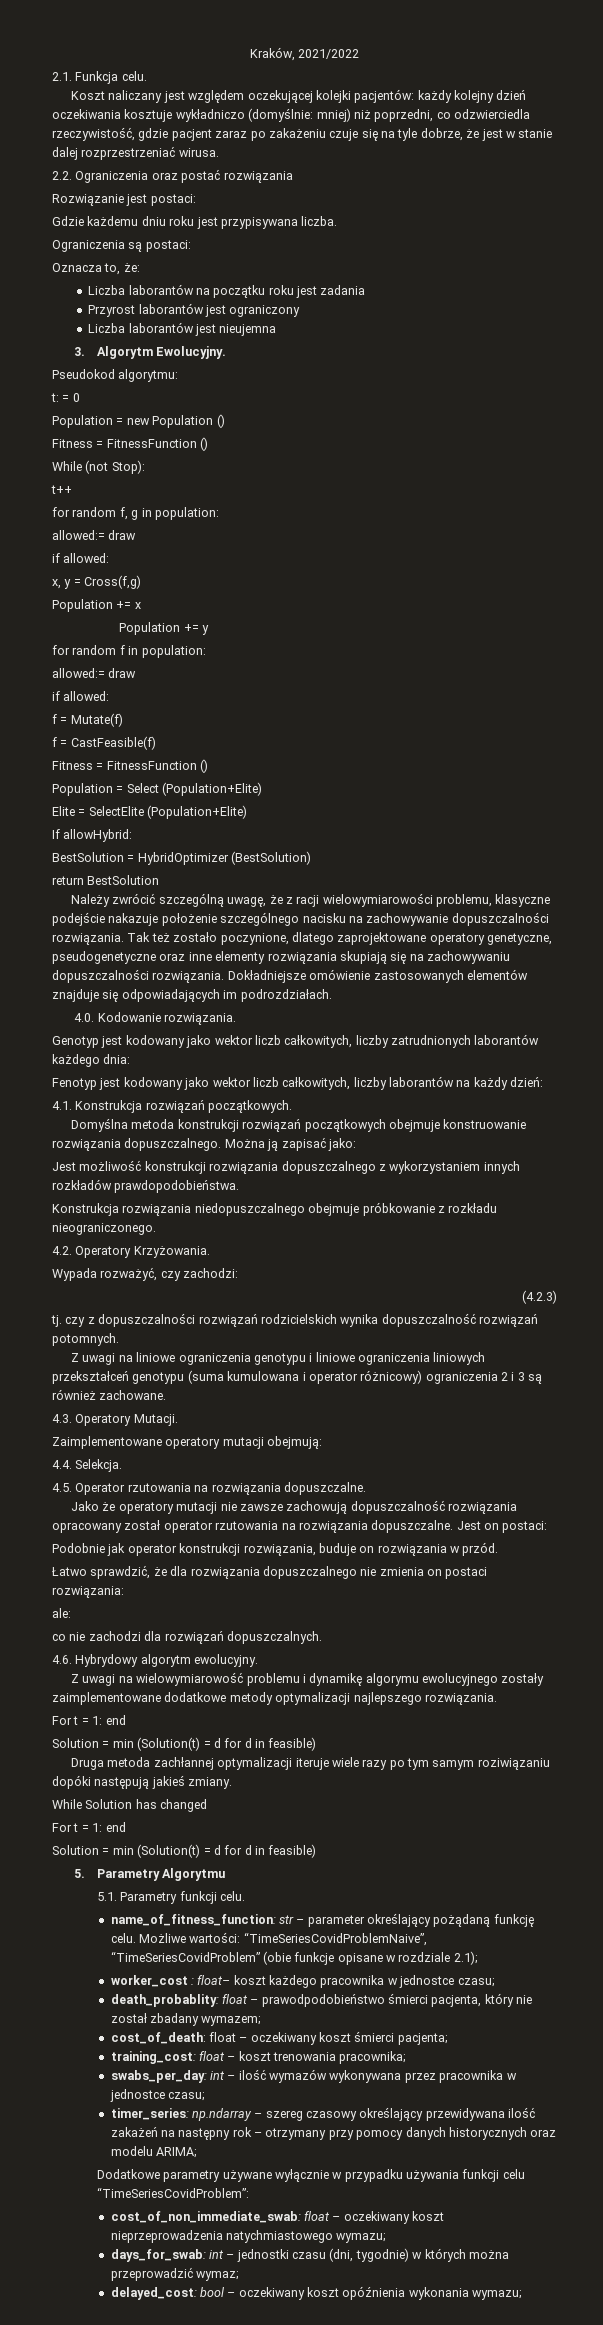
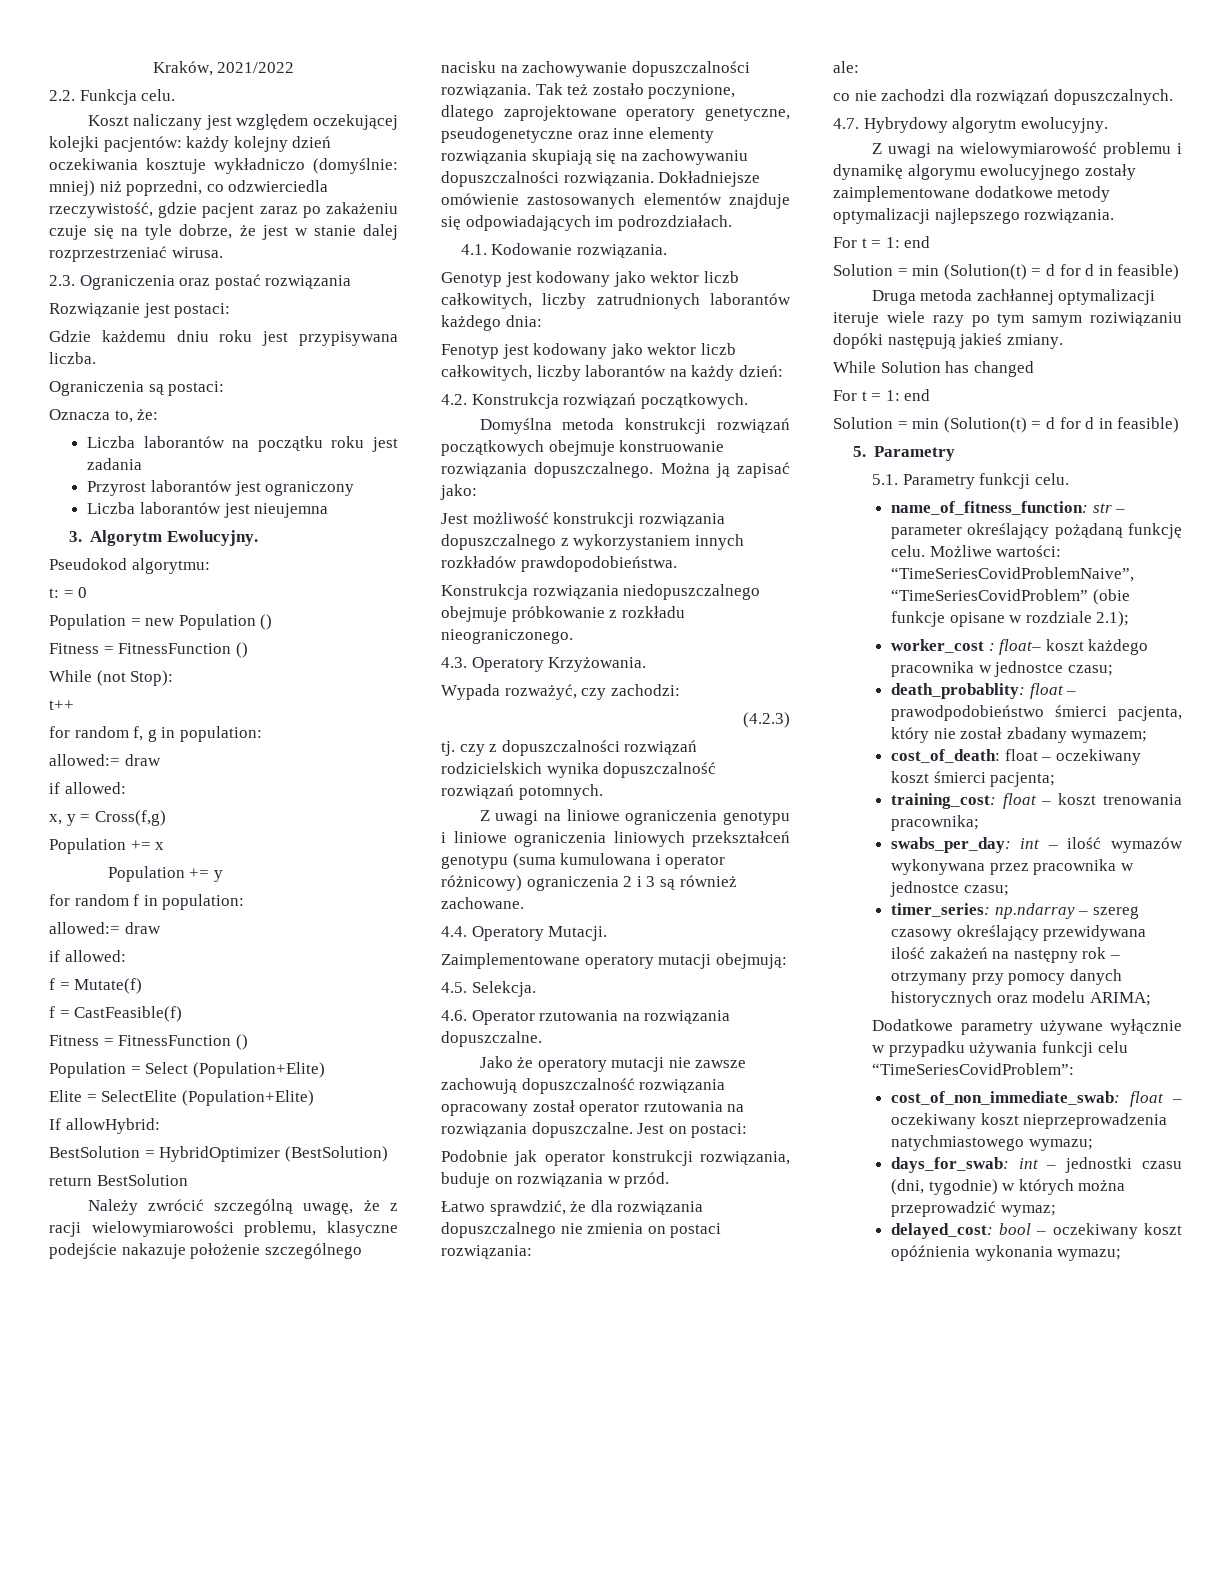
[52,72,72,81] 2.1. -> [49,90,75,101] 2.2.
[52,171,72,180] 2.2. -> [49,275,75,286] 2.3.
[74,1013,95,1022] 4.0. -> [460,244,487,255] 4.1.
[52,1101,72,1110] 4.1. -> [441,394,467,405] 4.2.
[52,1246,72,1255] 4.2. -> [441,657,467,668] 4.3.
[52,1414,72,1423] 4.3. -> [441,926,467,937] 4.4.
[52,1460,72,1469] 4.4. -> [441,982,467,993] 4.5.
[52,1483,72,1492] 4.5. -> [441,1010,467,1021] 4.6.
[52,1655,72,1664] 4.6. -> [833,118,859,129] 4.7.
[162,1868,226,1881] Algorytmu -> (956, 453) none

